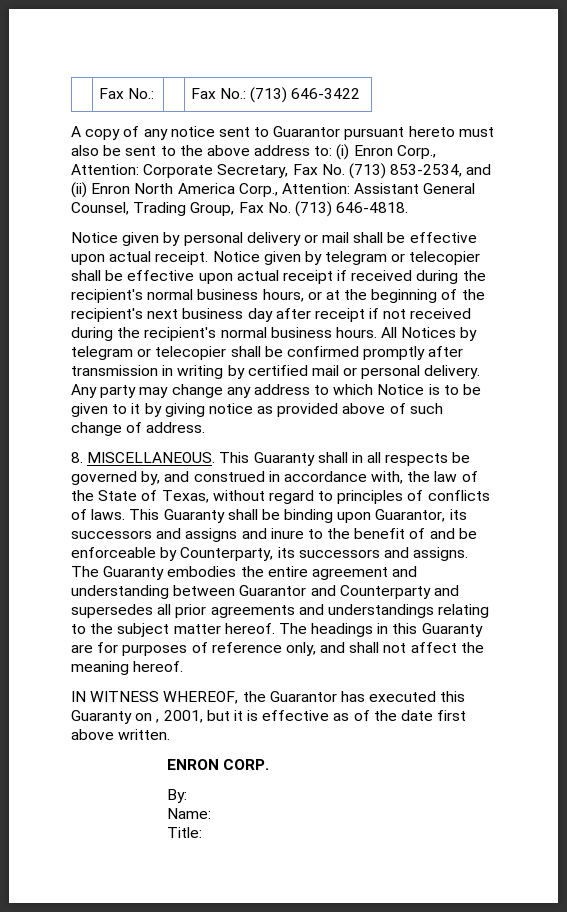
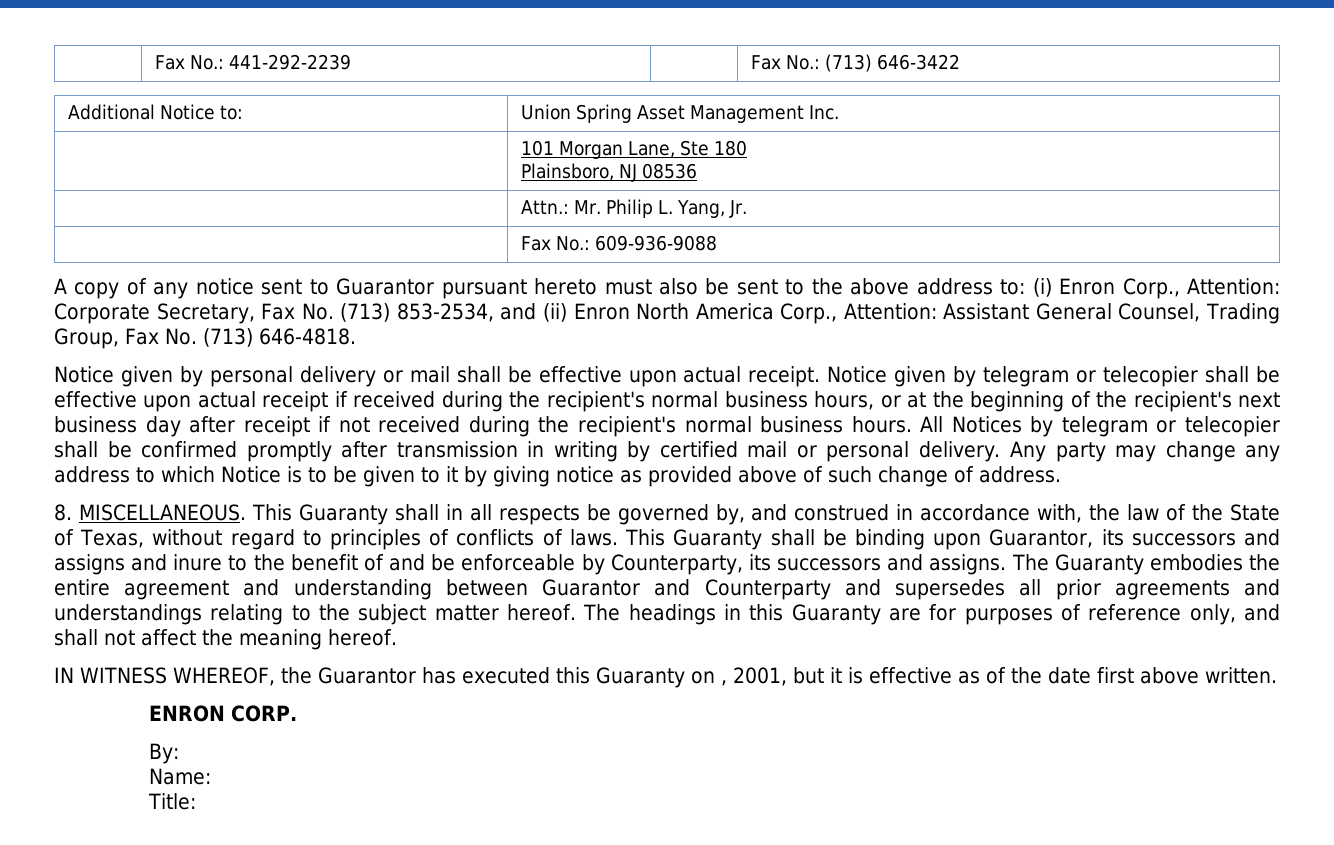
[98,88,154,99] | Fax No.: -> [155,54,352,70] | Fax No.: 441-292-2239
(361, 93) none -> [68,104,244,120] [521,104,840,123] [521,140,748,159] [521,163,698,182] [521,199,748,218] [521,235,718,251] // Additional Notice to: | Union Spring Asset Management Inc. // | 101 Morgan Lane, Ste 180 // Plainsboro, NJ 08536 // | Attn.: Mr. Philip L. Yang, Jr. // | Fax No.: 609-936-9088

